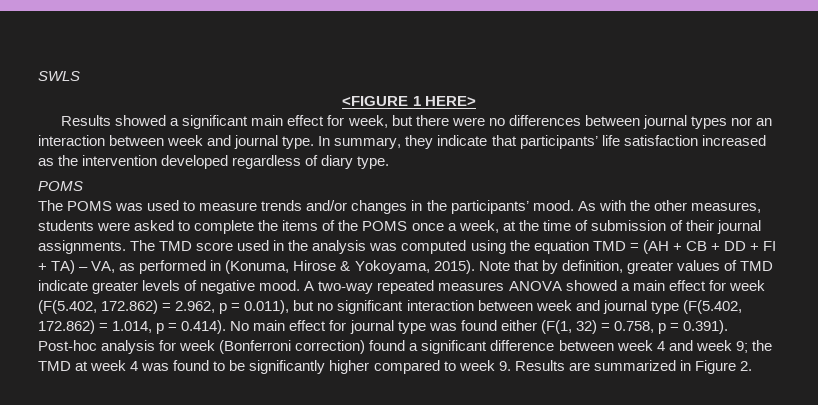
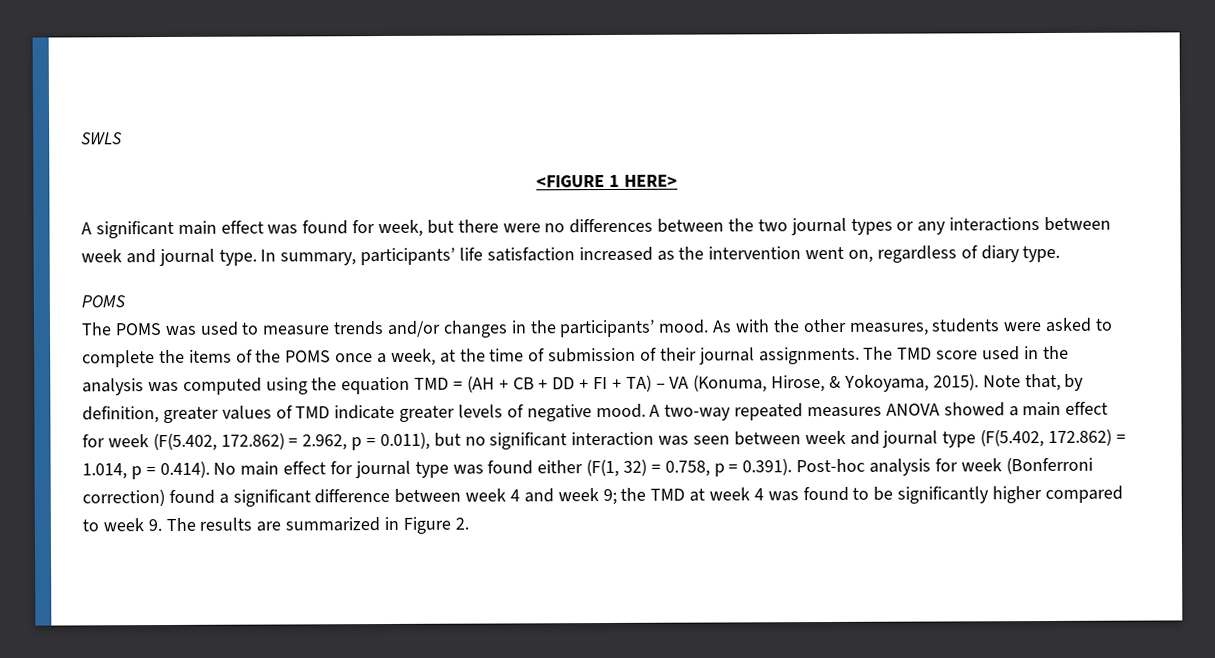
[61,115,180,126] Results showed a -> [81,222,92,235] A
(325, 120) none -> [267,220,349,235] was found
[642,115,772,129] [38,135,105,146] journal types nor an interaction -> [728,217,1041,236] the two journal types or any interactions
[405,135,517,149] they indicate that -> (357, 259) none
[161,155,229,169] developed -> [805,246,874,263] went on,
[91,260,337,274] VA, as performed in (Konuma, Hirose -> [669,374,826,393] VA (Konuma, Hirose,
[513,260,539,271] that -> [1024,373,1061,392] that,
(474, 305) none -> [658,435,731,446] was seen
[514,360,565,371] Results -> [165,517,253,532] The results

